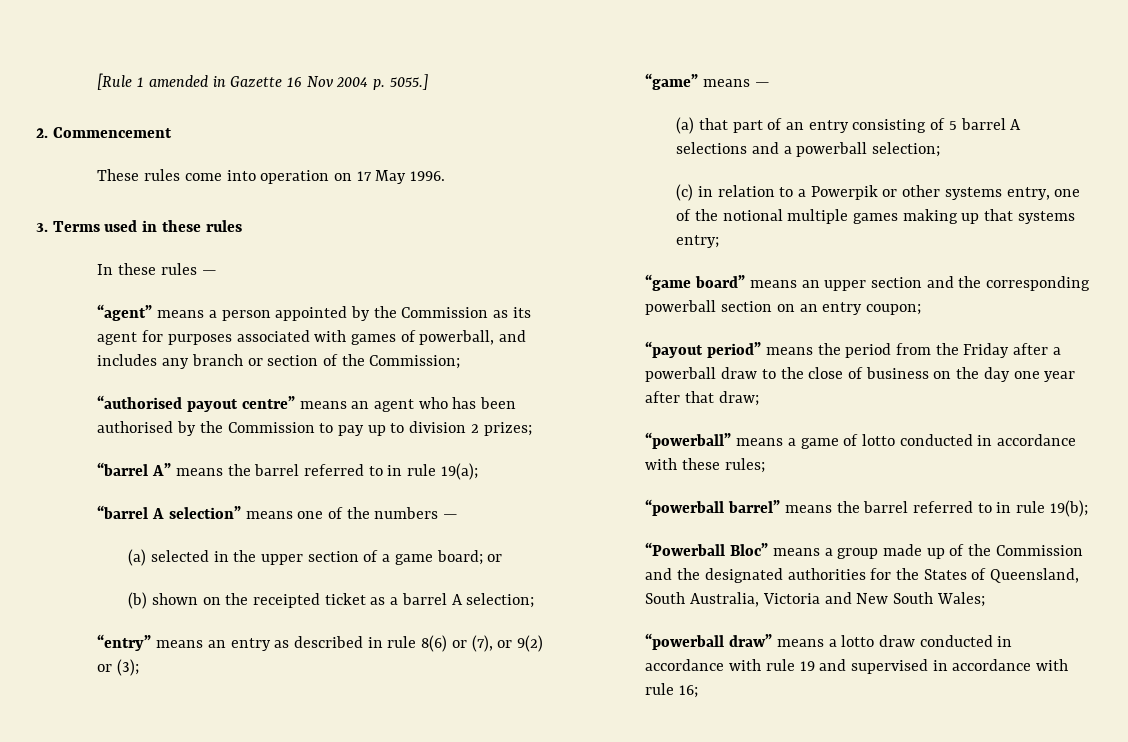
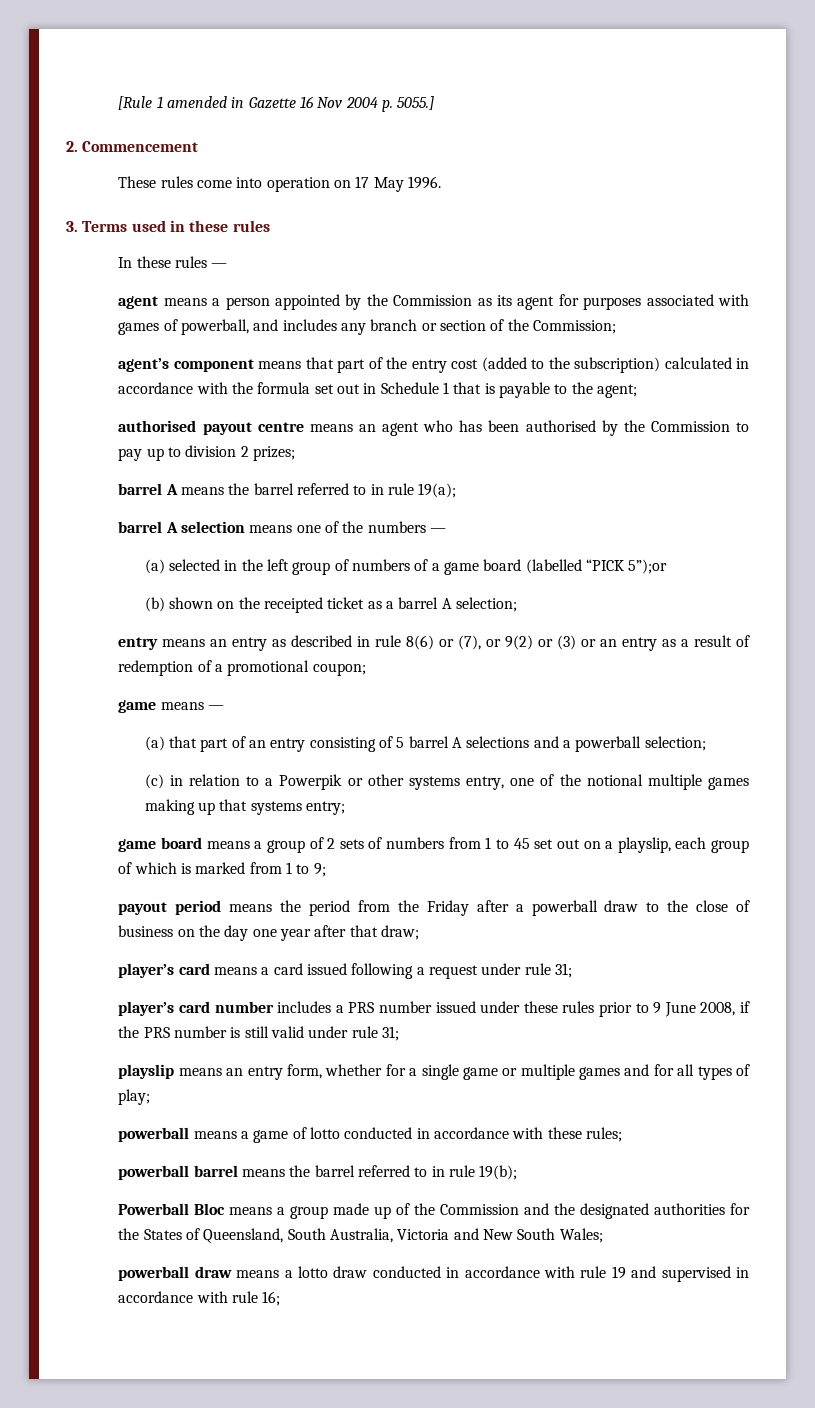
[97,304,153,321] “agent” -> [118,296,159,309] agent
[97,395,295,412] “authorised payout centre” -> [118,357,749,373] [118,382,637,398] [118,420,304,435] agent’s component means that part of the entry cost (added to the subscription) calculated in accordance with the formula set out in Schedule 1 that is payable to the agent; // authorised payout centre
[97,462,172,476] “barrel A” -> [118,483,178,495] barrel A
[97,505,241,519] “barrel A selection” -> [118,521,246,533] barrel A selection
[260,550,503,565] upper section of a game board; or -> [267,559,668,575] left group of numbers of a game board (labelled “PICK 5”);or
[97,634,152,651] “entry” -> [118,637,159,650] entry
[117,659,140,676] [645,73,699,90] (3); // “game” -> [557,635,751,651] [118,660,366,676] [118,700,157,713] (3) or an entry as a result of redemption of a promotional coupon; // game
[645,274,1091,291] [645,300,922,315] [645,341,762,358] “game board” means an upper section and the corresponding powerball section on an entry coupon; // “payout period” -> [118,837,750,853] [118,862,326,877] [118,900,222,915] game board means a group of 2 sets of numbers from 1 to 45 set out on a playslip, each group of which is marked from 1 to 9; // payout period
[645,432,732,449] “powerball” -> [118,963,573,979] [118,1001,750,1017] [118,1026,400,1041] [118,1064,751,1080] [118,1089,151,1105] [118,1127,190,1142] player’s card means a card issued following a request under rule 31; // player’s card number includes a PRS number issued under these rules prior to 9 June 2008, if the PRS number is still valid under rule 31; // playslip means an entry form, whether for a single game or multiple games and for all types of play; // powerball
[645,499,781,516] “powerball barrel” -> [118,1165,238,1180] powerball barrel
[645,542,769,556] “Powerball Bloc” -> [118,1203,226,1215] Powerball Bloc
[645,633,773,650] “powerball draw” -> [118,1266,232,1281] powerball draw

